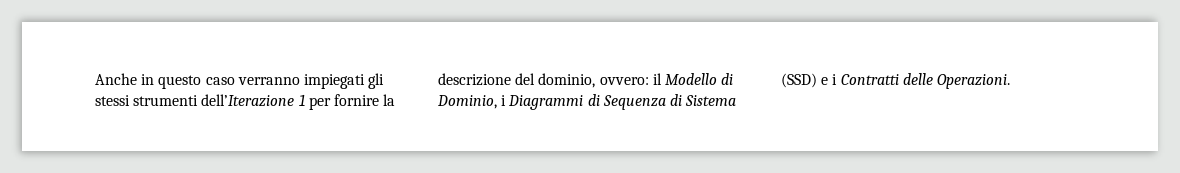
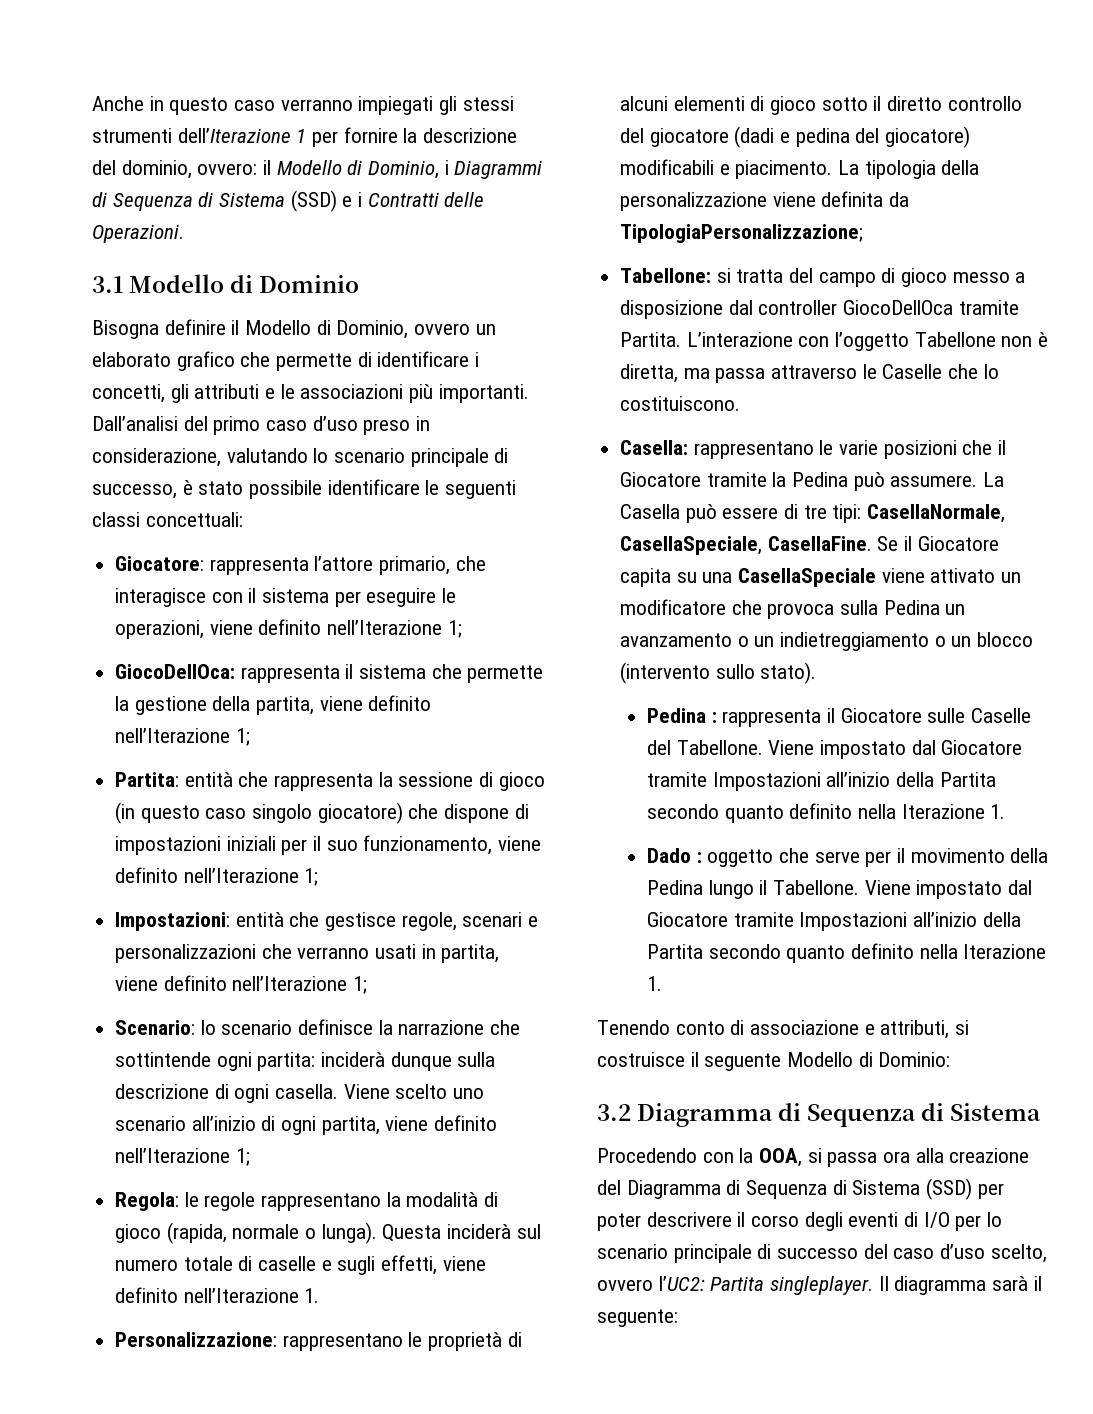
(1010, 81) none -> [92,274,360,293] [92,319,496,339] [92,351,480,371] [92,384,529,403] [92,416,431,435] [92,448,509,467] [92,479,517,499] [92,512,243,527] [115,556,486,575] [115,588,457,607] [115,619,462,639] [115,664,544,683] [115,695,432,715] [115,728,250,746] [115,772,545,791] [115,802,529,824] [115,835,542,855] [115,867,319,886] [115,912,539,931] [115,944,500,963] [115,975,368,994] [115,1019,521,1035] [115,1052,496,1071] [115,1084,485,1103] [115,1115,498,1135] [115,1148,250,1166] [115,1192,499,1211] [115,1222,541,1244] [115,1255,486,1275] [115,1287,320,1303] [115,1332,522,1351] [620,96,1022,115] [620,126,971,148] [620,159,980,179] [620,191,910,211] [620,224,864,243] [620,268,1026,287] [620,300,1019,319] [620,332,1049,351] [620,364,999,383] [620,396,741,411] [620,440,1007,459] [620,472,1005,491] [620,504,1006,523] [620,536,999,555] [620,568,1022,587] [620,599,966,619] [620,632,1034,651] [620,662,817,684] [646,708,1031,727] [646,740,1023,759] [646,772,996,791] [646,803,1006,823] [646,848,1049,867] [646,880,1032,899] [646,912,1021,931] [646,943,1047,963] [646,976,662,991] [597,1020,970,1039] [597,1052,951,1071] [597,1103,1042,1127] [597,1148,1030,1167] [597,1178,1004,1200] [597,1212,1003,1231] [597,1244,1047,1263] [597,1276,1042,1295] [597,1309,678,1327] // 3.1 Modello di Dominio // Bisogna definire il Modello di Dominio, ovvero un elaborato grafico che permette di identificare i concetti, gli attributi e le associazioni più importanti. Dall’analisi del primo caso d’uso preso in considerazione, valutando lo scenario principale di successo, è stato possibile identificare le seguenti classi concettuali: // Giocatore: rappresenta l’attore primario, che interagisce con il sistema per eseguire le operazioni, viene definito nell’Iterazione 1; // GiocoDellOca: rappresenta il sistema che permette la gestione della partita, viene definito nell’Iterazione 1; // Partita: entità che rappresenta la sessione di gioco (in questo caso singolo giocatore) che dispone di impostazioni iniziali per il suo funzionamento, viene definito nell’Iterazione 1; // Impostazioni: entità che gestisce regole, scenari e personalizzazioni che verranno usati in partita, viene definito nell’Iterazione 1; // Scenario: lo scenario definisce la narrazione che sottintende ogni partita: inciderà dunque sulla descrizione di ogni casella. Viene scelto uno scenario all’inizio di ogni partita, viene definito nell’Iterazione 1; // Regola: le regole rappresentano la modalità di gioco (rapida, normale o lunga). Questa inciderà sul numero totale di caselle e sugli effetti, viene definito nell’Iterazione 1. // Personalizzazione: rappresentano le proprietà di alcuni elementi di gioco sotto il diretto controllo del giocatore (dadi e pedina del giocatore) modificabili e piacimento. La tipologia della personalizzazione viene definita da TipologiaPersonalizzazione; // Tabellone: si tratta del campo di gioco messo a disposizione dal controller GiocoDellOca tramite Partita. L’interazione con l’oggetto Tabellone non è diretta, ma passa attraverso le Caselle che lo costituiscono. // Casella: rappresentano le varie posizioni che il Giocatore tramite la Pedina può assumere. La Casella può essere di tre tipi: CasellaNormale, CasellaSpeciale, CasellaFine. Se il Giocatore capita su una CasellaSpeciale viene attivato un modificatore che provoca sulla Pedina un avanzamento o un indietreggiamento o un blocco (intervento sullo stato). // Pedina : rappresenta il Giocatore sulle Caselle del Tabellone. Viene impostato dal Giocatore tramite Impostazioni all’inizio della Partita secondo quanto definito nella Iterazione 1. // Dado : oggetto che serve per il movimento della Pedina lungo il Tabellone. Viene impostato dal Giocatore tramite Impostazioni all’inizio della Partita secondo quanto definito nella Iterazione 1. // Tenendo conto di associazione e attributi, si costruisce il seguente Modello di Dominio: // 3.2 Diagramma di Sequenza di Sistema // Procedendo con la OOA, si passa ora alla creazione del Diagramma di Sequenza di Sistema (SSD) per poter descrivere il corso degli eventi di I/O per lo scenario principale di successo del caso d’uso scelto, ovvero l’UC2: Partita singleplayer. Il diagramma sarà il seguente:

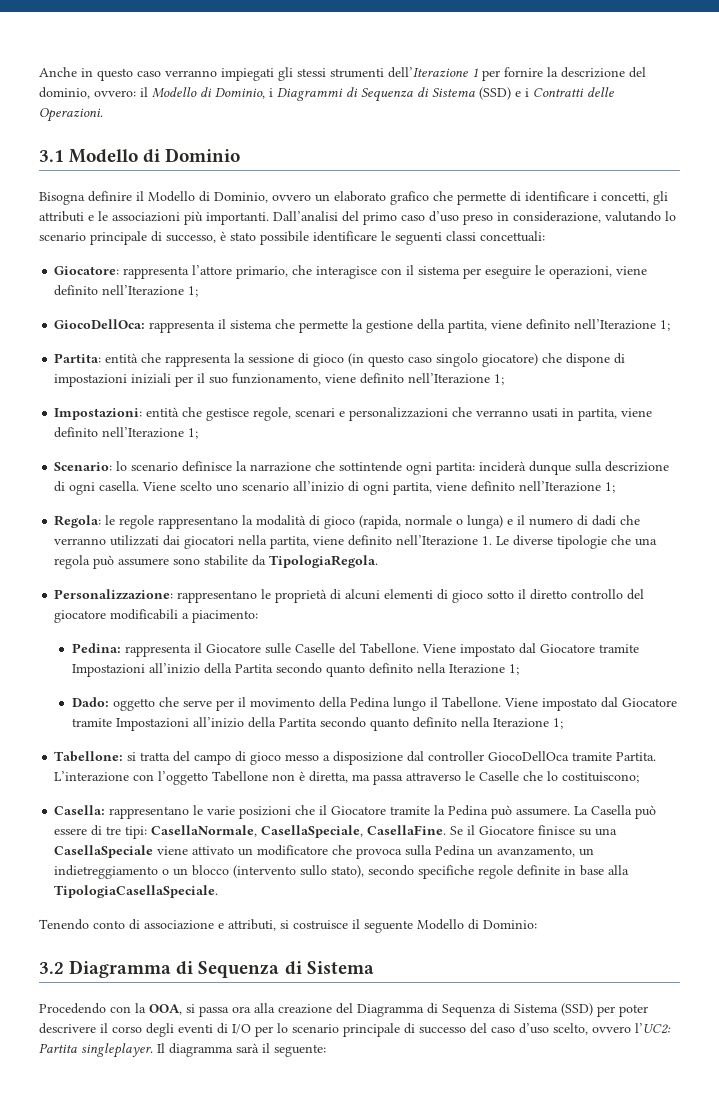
[321,1222,541,1244] [115,1255,486,1275] [115,1287,320,1303] lunga). Questa inciderà sul numero totale di caselle e sugli effetti, viene definito nell’Iterazione 1. -> [467,515,641,529] [54,535,658,549] [54,555,379,569] lunga) e il numero di dadi che verranno utilizzati dai giocatori nella partita, viene definito nell’Iterazione 1. Le diverse tipologie che una regola può assumere sono stabilite da TipologiaRegola.
[734,126,971,148] [620,159,980,179] [620,191,910,211] [620,224,864,243] (dadi e pedina del giocatore) modificabili e piacimento. La tipologia della personalizzazione viene definita da TipologiaPersonalizzazione; -> [110,609,259,623] [71,643,639,657] [71,663,519,677] [71,697,677,711] [71,717,563,731] modificabili a piacimento: // Pedina: rappresenta il Giocatore sulle Caselle del Tabellone. Viene impostato dal Giocatore tramite Impostazioni all’inizio della Partita secondo quanto definito nella Iterazione 1; // Dado: oggetto che serve per il movimento della Pedina lungo il Tabellone. Viene impostato dal Giocatore tramite Impostazioni all’inizio della Partita secondo quanto definito nella Iterazione 1;
[620,396,741,411] costituiscono. -> [562,772,640,783] costituiscono;
[620,568,672,587] capita -> [538,825,576,835] finisce
[620,633,749,647] avanzamento o -> [497,846,576,857] avanzamento,
[760,662,817,684] [646,708,1031,727] [646,740,1023,759] [646,772,996,791] [646,803,1006,823] [646,848,1049,867] [646,880,1032,899] [646,912,1021,931] [646,943,1047,963] [646,976,662,991] stato). // Pedina : rappresenta il Giocatore sulle Caselle del Tabellone. Viene impostato dal Giocatore tramite Impostazioni all’inizio della Partita secondo quanto definito nella Iterazione 1. // Dado : oggetto che serve per il movimento della Pedina lungo il Tabellone. Viene impostato dal Giocatore tramite Impostazioni all’inizio della Partita secondo quanto definito nella Iterazione 1. -> [331,865,630,879] [54,885,219,898] stato), secondo specifiche regole definite in base alla TipologiaCasellaSpeciale.

